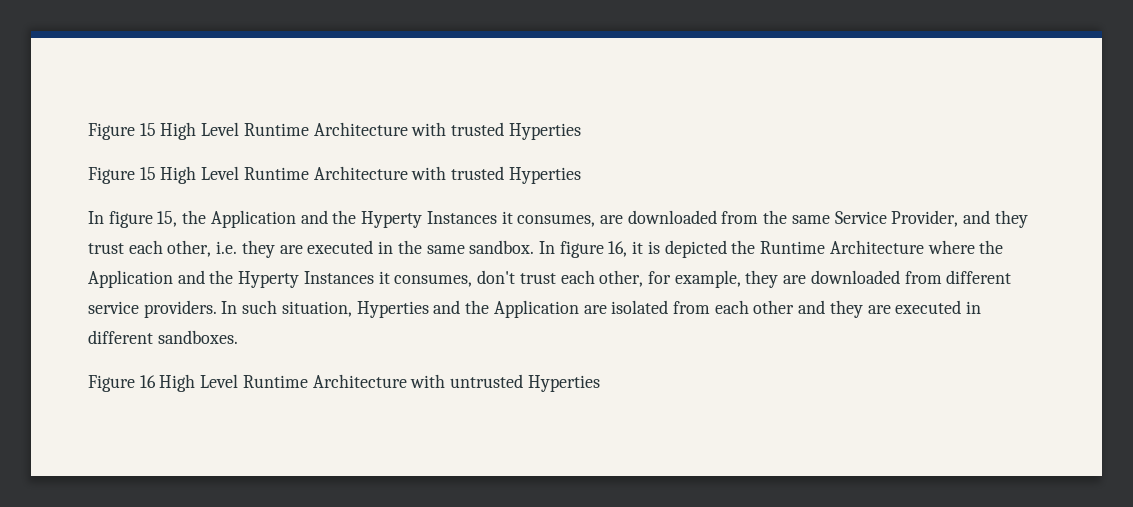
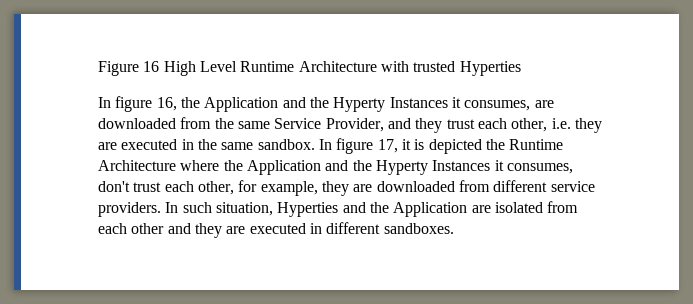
[88,122,581,140] [88,167,156,184] Figure 15 High Level Runtime Architecture with trusted Hyperties // Figure 15 -> [98,61,160,76] Figure 16
[157,211,178,227] 15, -> [156,97,177,111] 16,
[608,241,628,257] 16, -> [377,139,398,153] 17,
[88,374,600,392] // Figure 16 High Level Runtime Architecture with untrusted Hyperties -> (454, 228) none

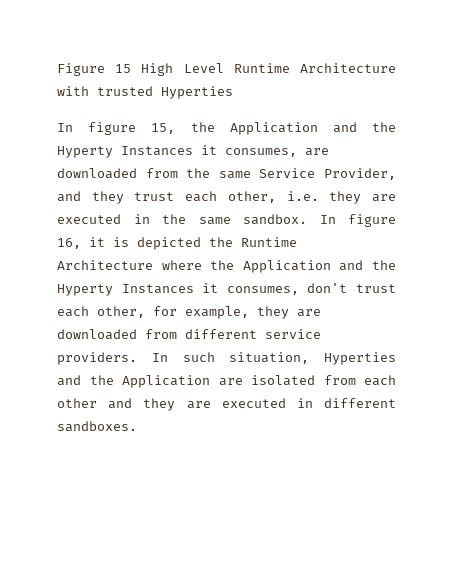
[143,61,160,72] 16 -> [115,64,132,73] 15
[156,97,177,111] 16, -> [151,123,176,134] 15,
[377,139,398,153] 17, -> [57,238,81,249] 16,

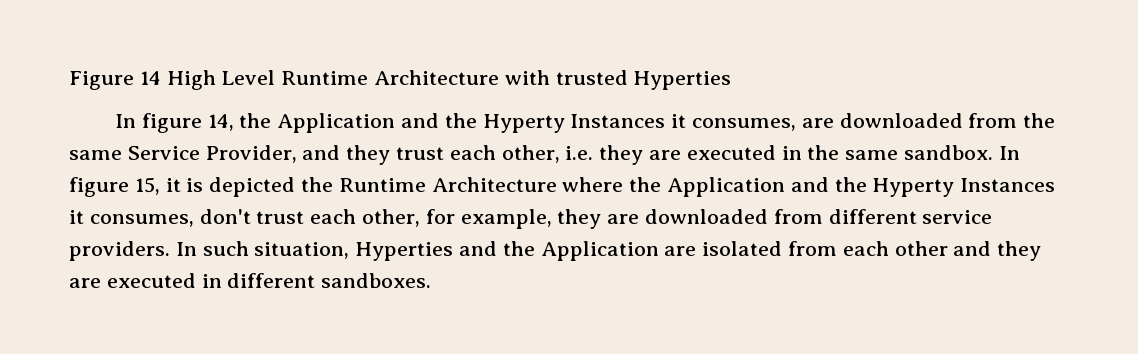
[115,64,132,73] 15 -> [139,71,161,85] 14
[151,123,176,134] 15, -> [207,114,234,131] 14,
[57,238,81,249] 16, -> [134,177,160,195] 15,

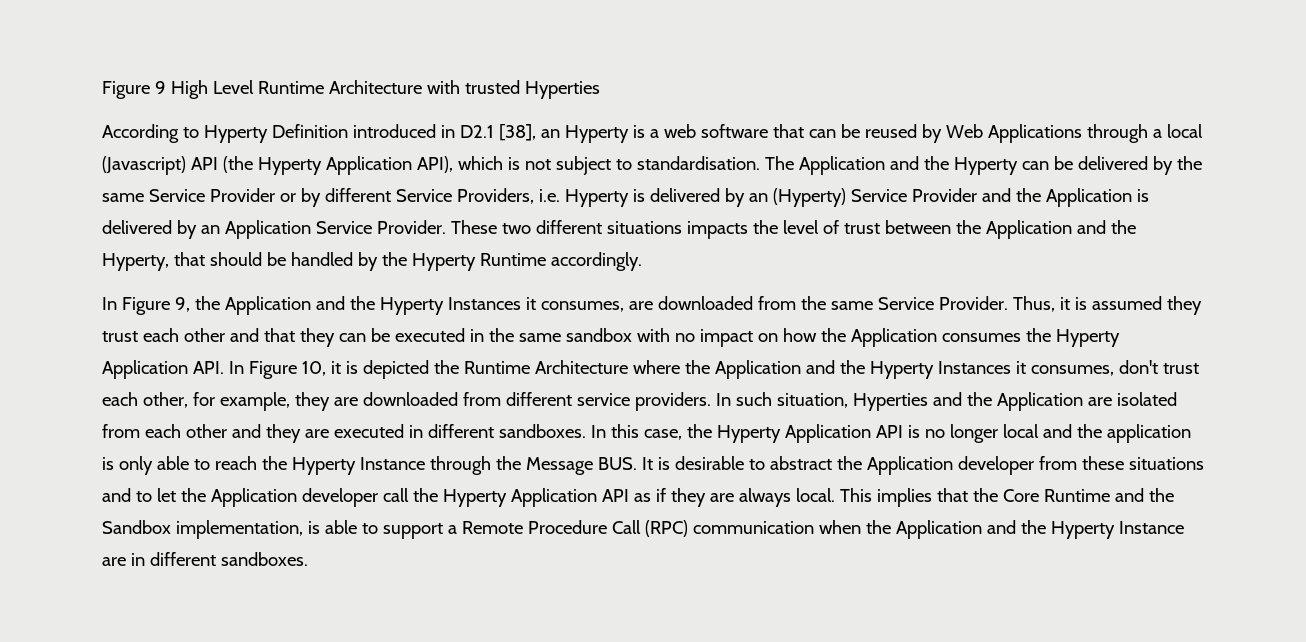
[69,71,161,90] Figure 14 -> [102,81,166,99] Figure 9
[114,113,234,133] // In figure 14, -> [102,124,1203,143] [102,156,1202,175] [102,188,1149,207] [102,220,1136,239] [102,252,642,271] [102,297,190,315] // According to Hyperty Definition introduced in D2.1 [38], an Hyperty is a web software that can be reused by Web Applications through a local (Javascript) API (the Hyperty Application API), which is not subject to standardisation. The Application and the Hyperty can be delivered by the same Service Provider or by different Service Providers, i.e. Hyperty is delivered by an (Hyperty) Service Provider and the Application is delivered by an Application Service Provider. These two different situations impacts the level of trust between the Application and the Hyperty, that should be handled by the Hyperty Runtime accordingly. // In Figure 9,
[205,145,1020,165] [69,177,160,197] Provider, and they trust each other, i.e. they are executed in the same sandbox. In figure 15, -> [938,296,1202,315] [102,328,1120,347] [102,360,326,379] Provider. Thus, it is assumed they trust each other and that they can be executed in the same sandbox with no impact on how the Application consumes the Hyperty Application API. In Figure 10,
(432, 280) none -> [590,424,1191,443] [102,456,1204,475] [102,488,1174,507] [102,520,1184,539] [102,552,308,566] In this case, the Hyperty Application API is no longer local and the application is only able to reach the Hyperty Instance through the Message BUS. It is desirable to abstract the Application developer from these situations and to let the Application developer call the Hyperty Application API as if they are always local. This implies that the Core Runtime and the Sandbox implementation, is able to support a Remote Procedure Call (RPC) communication when the Application and the Hyperty Instance are in different sandboxes.

